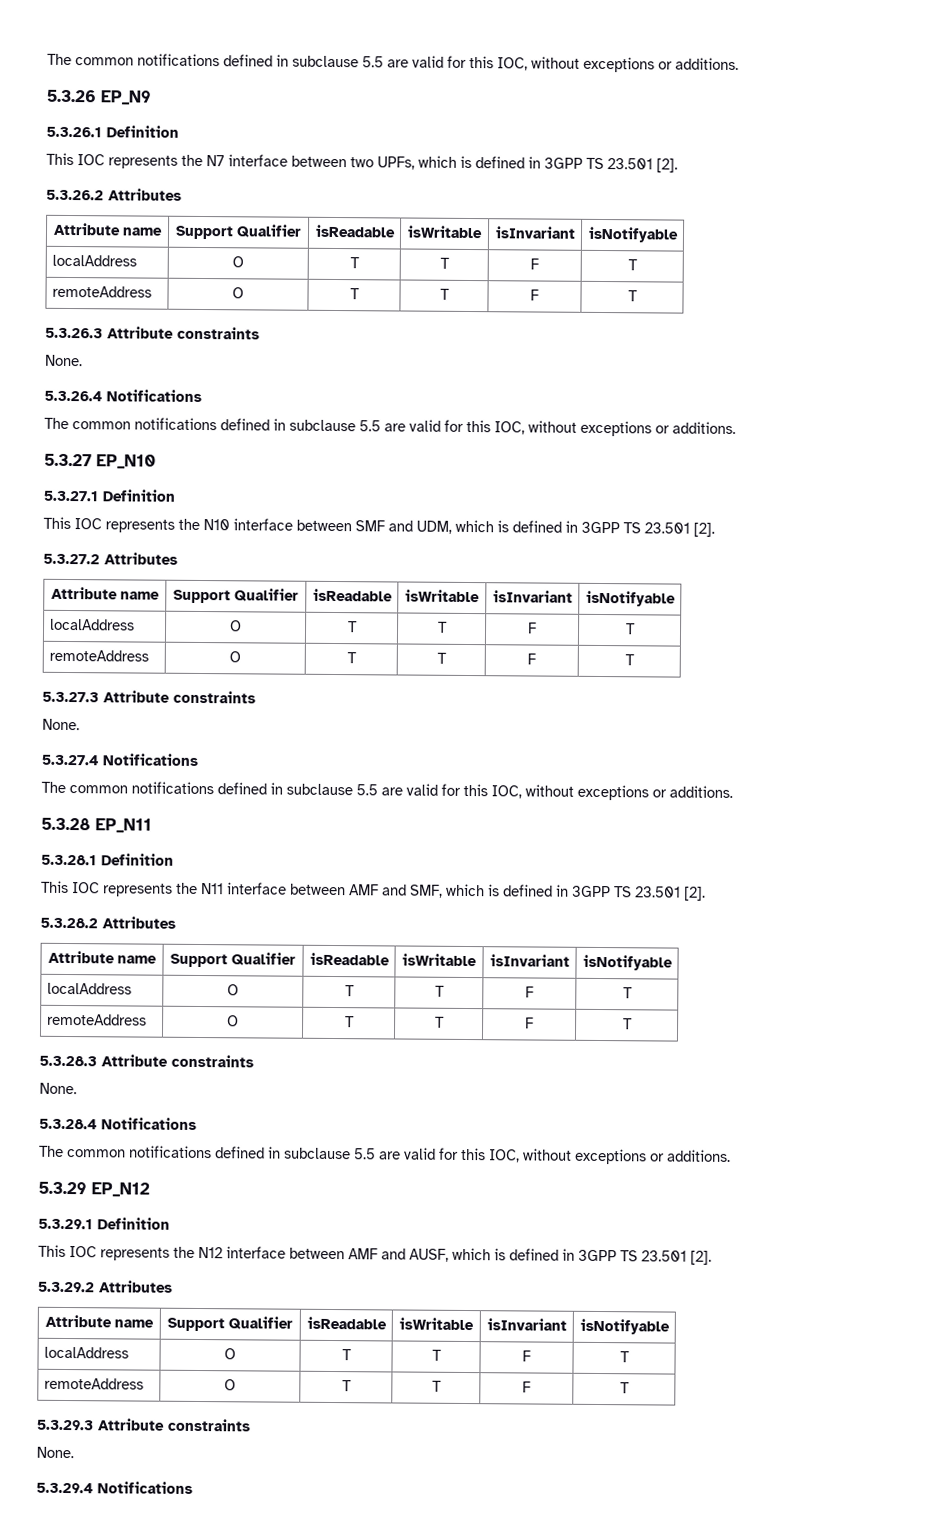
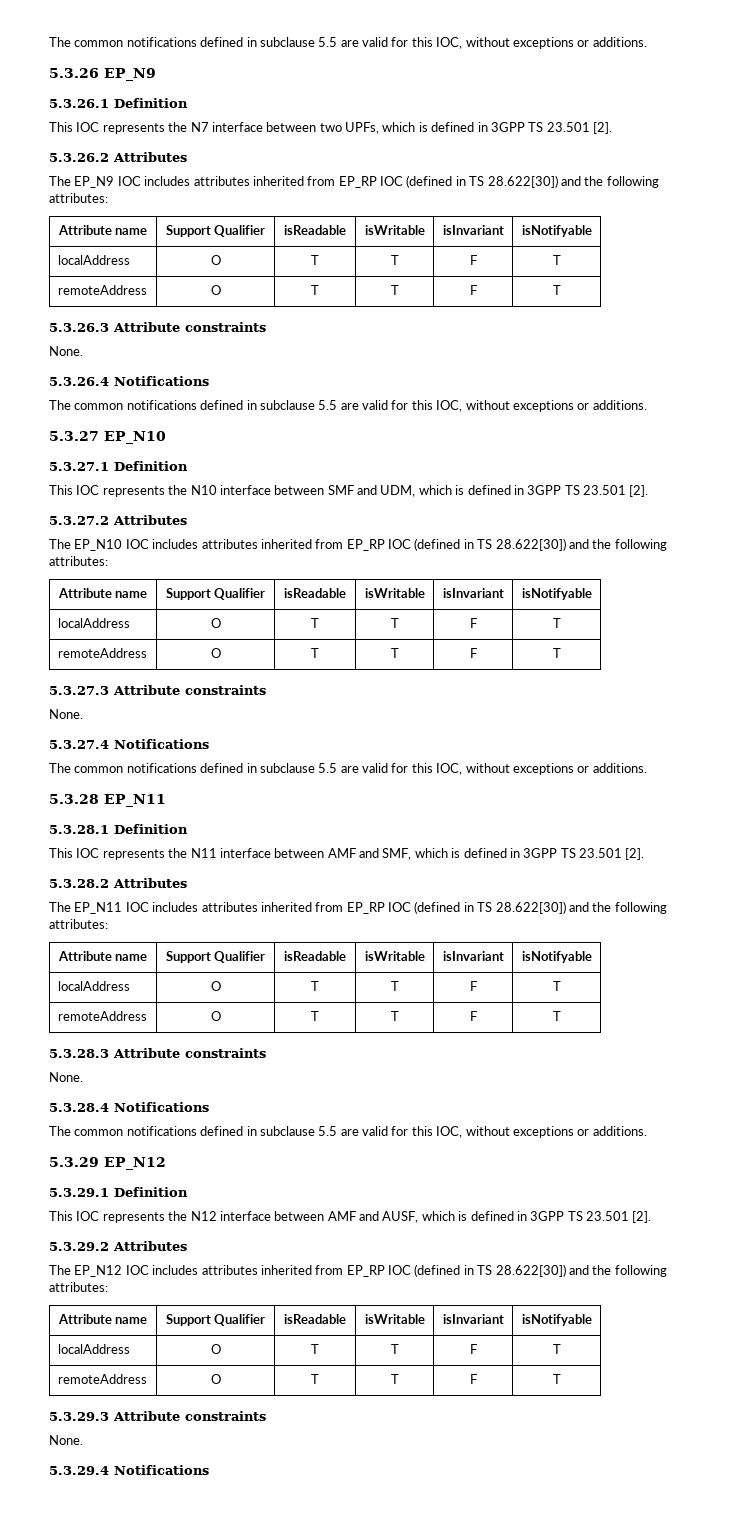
(182, 194) none -> [49,175,659,188] [49,193,108,203] // The EP_N9 IOC includes attributes inherited from EP_RP IOC (defined in TS 28.622[30]) and the following attributes:
(178, 558) none -> [49,538,667,551] [49,556,108,566] // The EP_N10 IOC includes attributes inherited from EP_RP IOC (defined in TS 28.622[30]) and the following attributes:
(176, 922) none -> [49,901,667,914] [49,919,108,929] // The EP_N11 IOC includes attributes inherited from EP_RP IOC (defined in TS 28.622[30]) and the following attributes:
(173, 1286) none -> [49,1264,667,1277] [49,1282,108,1292] // The EP_N12 IOC includes attributes inherited from EP_RP IOC (defined in TS 28.622[30]) and the following attributes:

